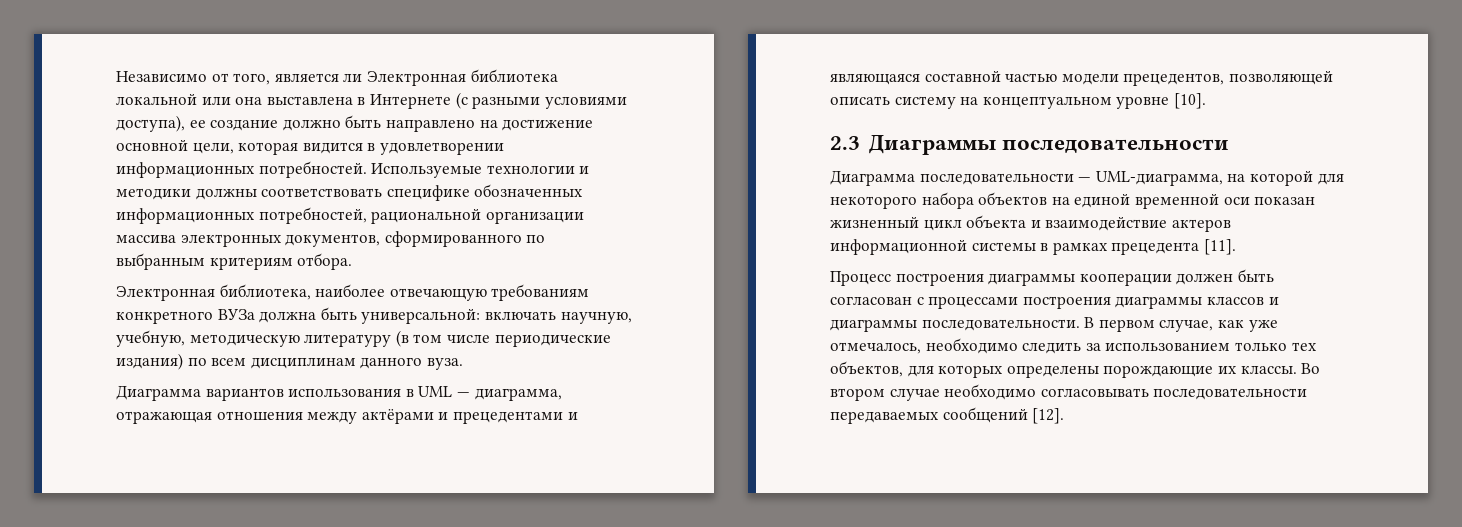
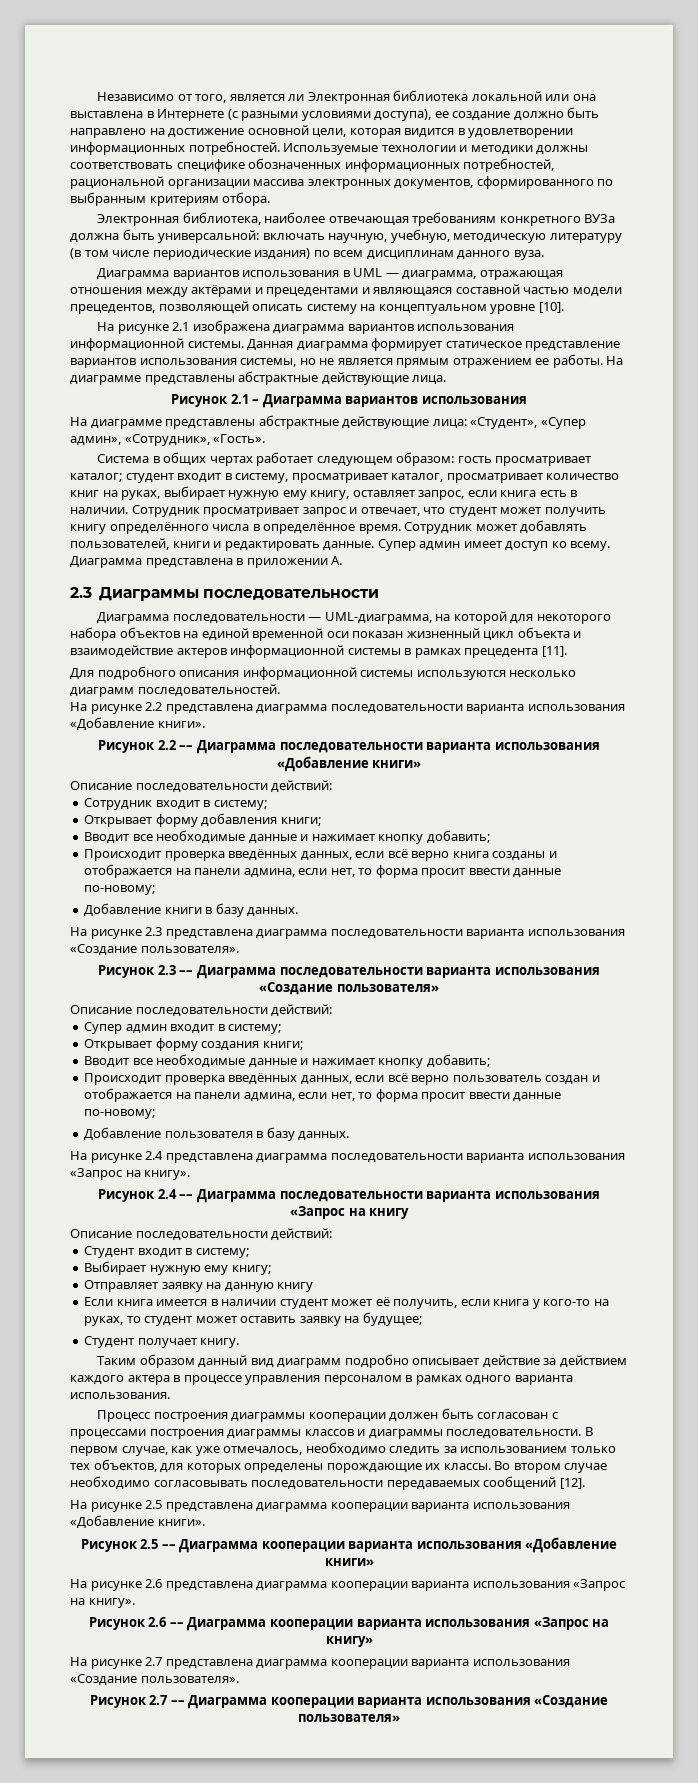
[389,288,487,301] отвечающую -> [328,216,409,226] отвечающая
(1206, 101) none -> [97,320,515,334] [70,338,621,351] [70,354,624,368] [70,371,447,385] [171,394,527,408] [70,415,586,429] [70,434,266,446] [97,452,592,466] [70,473,620,483] [70,486,578,500] [70,505,606,517] [70,520,588,534] [70,538,611,551] [70,556,343,568] // На рисунке 2.1 изображена диаграмма вариантов использования информационной системы. Данная диаграмма формирует статическое представление вариантов использования системы, но не является прямым отражением ее работы. На диаграмме представлены абстрактные действующие лица. // Рисунок 2.1 – Диаграмма вариантов использования // На диаграмме представлены абстрактные действующие лица: «Студент», «Супер админ», «Сотрудник», «Гость». // Система в общих чертах работает следующем образом: гость просматривает каталог; студент входит в систему, просматривает каталог, просматривает количество книг на руках, выбирает нужную ему книгу, оставляет запрос, если книга есть в наличии. Сотрудник просматривает запрос и отвечает, что студент может получить книгу определённого числа в определённое время. Сотрудник может добавлять пользователей, книги и редактировать данные. Супер админ имеет доступ ко всему. Диаграмма представлена в приложении А.
(1236, 247) none -> [70,666,577,680] [70,684,280,697] [70,702,625,714] [70,717,205,731] [98,740,600,754] [276,756,422,772] [70,780,333,793] [84,798,267,810] [84,813,321,827] [84,830,490,844] [84,849,557,861] [84,864,562,878] [84,885,156,895] [84,903,299,917] [70,927,625,939] [70,944,239,956] [98,965,600,979] [259,982,439,995] [70,1004,333,1017] [84,1022,282,1034] [84,1038,303,1051] [84,1054,490,1068] [84,1073,600,1085] [84,1088,562,1102] [84,1109,156,1119] [84,1127,350,1141] [70,1151,625,1163] [70,1168,191,1180] [98,1189,600,1203] [289,1206,410,1219] [70,1228,333,1241] [84,1246,249,1258] [84,1261,271,1275] [84,1280,314,1292] [84,1297,609,1309] [84,1312,422,1326] [84,1336,240,1348] [97,1354,627,1368] [70,1375,573,1385] [70,1392,170,1399] // Для подробного описания информационной системы используются несколько диаграмм последовательностей. // На рисунке 2.2 представлена диаграмма последовательности варианта использования «Добавление книги». // Рисунок 2.2 –– Диаграмма последовательности варианта использования «Добавление книги» // Описание последовательности действий: // Сотрудник входит в систему; // Открывает форму добавления книги; // Вводит все необходимые данные и нажимает кнопку добавить; // Происходит проверка введённых данных, если всё верно книга созданы и отображается на панели админа, если нет, то форма просит ввести данные по-новому; // Добавление книги в базу данных. // На рисунке 2.3 представлена диаграмма последовательности варианта использования «Создание пользователя». // Рисунок 2.3 –– Диаграмма последовательности варианта использования «Создание пользователя» // Описание последовательности действий: // Супер админ входит в систему; // Открывает форму создания книги; // Вводит все необходимые данные и нажимает кнопку добавить; // Происходит проверка введённых данных, если всё верно пользователь создан и отображается на панели админа, если нет, то форма просит ввести данные по-новому; // Добавление пользователя в базу данных. // На рисунке 2.4 представлена диаграмма последовательности варианта использования «Запрос на книгу». // Рисунок 2.4 –– Диаграмма последовательности варианта использования «Запрос на книгу // Описание последовательности действий: // Студент входит в систему; // Выбирает нужную ему книгу; // Отправляет заявку на данную книгу // Если книга имеется в наличии студент может её получить, если книга у кого-то на руках, то студент может оставить заявку на будущее; // Студент получает книгу. // Таким образом данный вид диаграмм подробно описывает действие за действием каждого актера в процессе управления персоналом в рамках одного варианта использования.
(1065, 416) none -> [70,1500,570,1512] [70,1515,205,1529] [80,1537,618,1553] [324,1558,374,1566] [70,1579,626,1591] [70,1598,135,1608] [88,1617,610,1631] [325,1636,373,1647] [70,1657,570,1669] [70,1674,239,1686] [89,1695,609,1709] [298,1714,400,1722] // На рисунке 2.5 представлена диаграмма кооперации варианта использования «Добавление книги». // Рисунок 2.5 –– Диаграмма кооперации варианта использования «Добавление книги» // На рисунке 2.6 представлена диаграмма кооперации варианта использования «Запрос на книгу». // Рисунок 2.6 –– Диаграмма кооперации варианта использования «Запрос на книгу» // На рисунке 2.7 представлена диаграмма кооперации варианта использования «Создание пользователя». // Рисунок 2.7 –– Диаграмма кооперации варианта использования «Создание пользователя»

